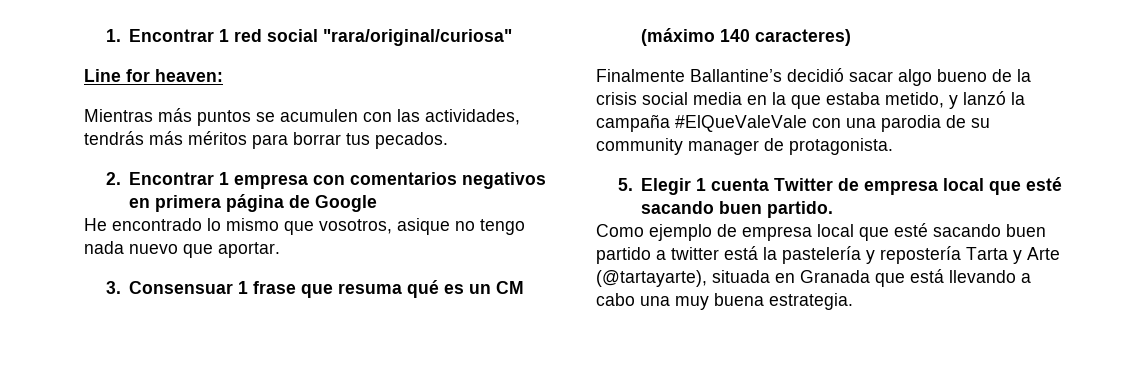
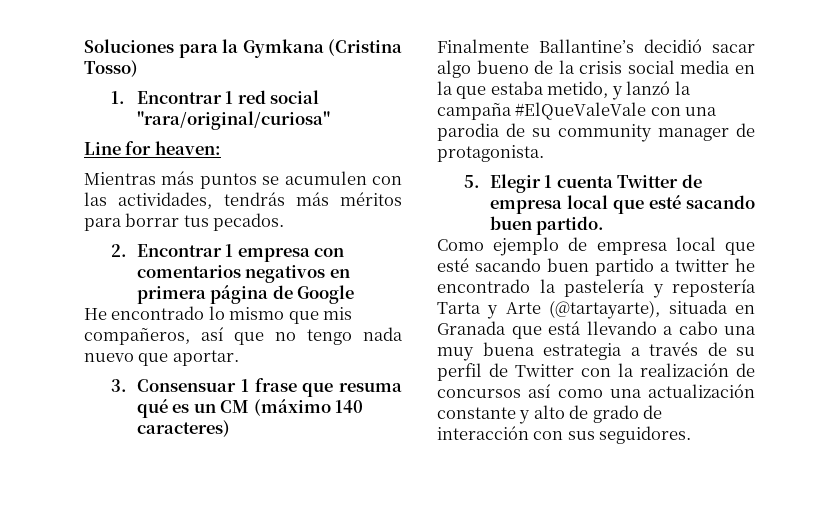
(105, 35) none -> [84,39,402,58] [84,60,138,77] Soluciones para la Gymkana (Cristina Tosso) //
[319,218,450,235] vosotros, asique -> [323,307,353,320] [84,327,264,345] mis compañeros, así que
[724,246,758,260] está -> [735,258,755,272] [437,279,530,293] he encontrado
[769,293,853,310] estrategia. -> [543,342,755,360] [437,363,755,381] [437,384,755,398] [437,405,663,424] [437,426,692,444] estrategia a través de su perfil de Twitter con la realización de concursos así como una actualización constante y alto de grado de interacción con sus seguidores.

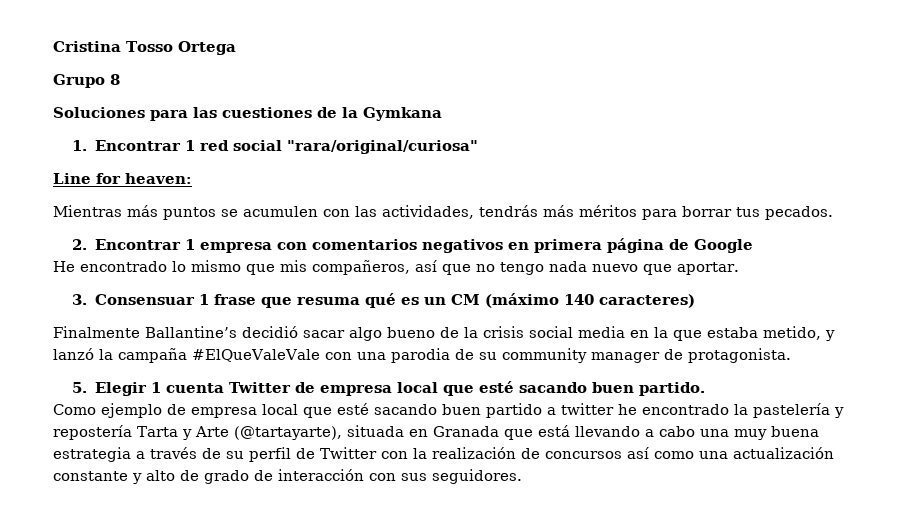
[84,39,218,58] Soluciones para -> [53,41,236,55] [53,74,120,88] [53,107,337,121] Cristina Tosso Ortega // Grupo 8 // Soluciones para las cuestiones de
[328,39,402,56] [84,60,138,77] (Cristina Tosso) -> (442, 114) none

